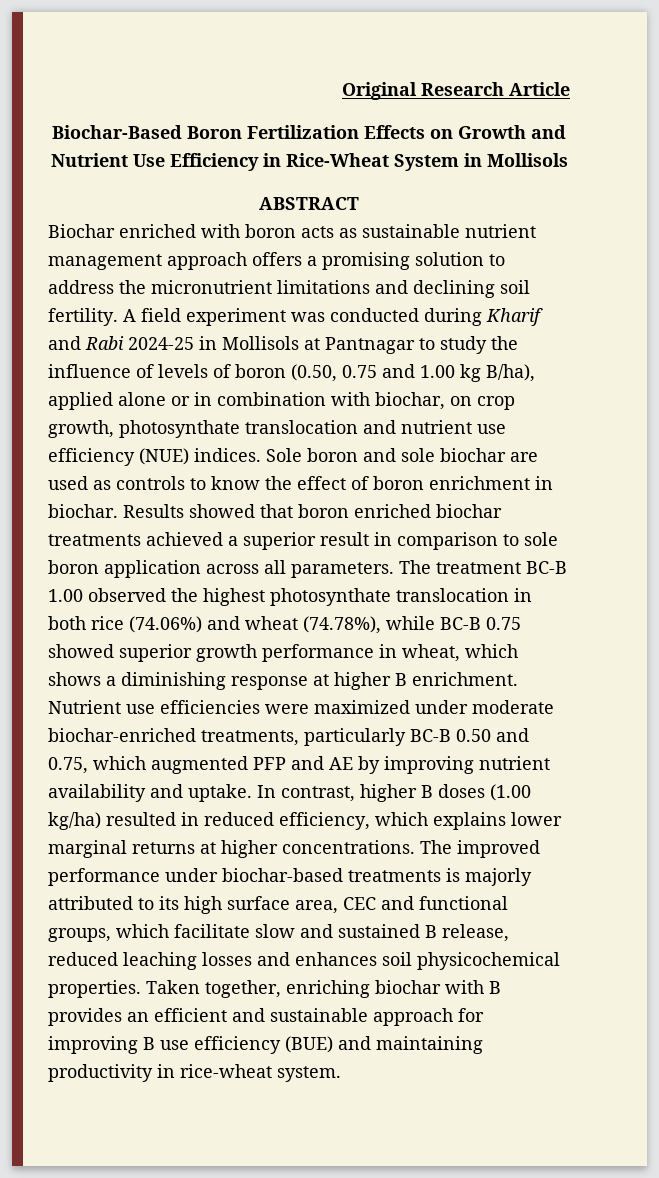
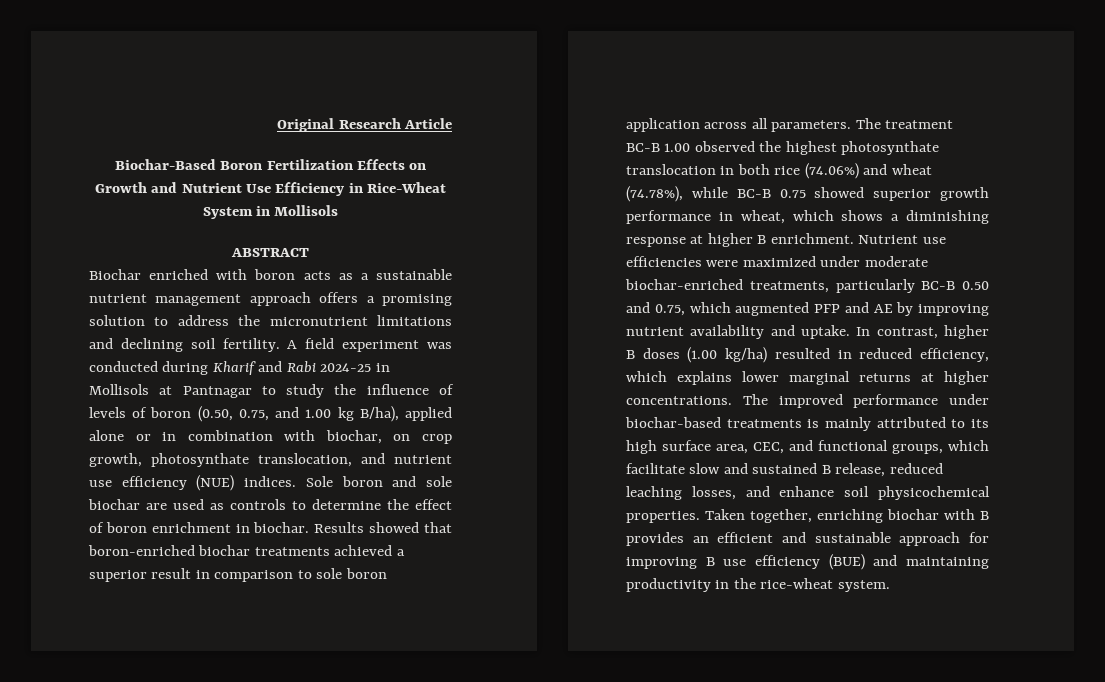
(357, 233) none -> [360,273,369,280] a
[342,365,377,378] 0.75 -> [238,409,269,421] 0.75,
[245,420,358,434] translocation -> [258,453,352,467] translocation,
[211,476,260,490] know -> [312,499,381,510] determine
[298,504,431,518] boron enriched -> [88,545,195,556] boron-enriched
[465,868,532,886] majorly -> [825,417,871,431] mainly
[343,897,376,910] CEC -> [753,442,784,454] CEC,
[202,952,377,966] losses and enhances -> [691,486,835,500] losses, and enhance
(175, 1071) none -> [733,578,756,589] the

